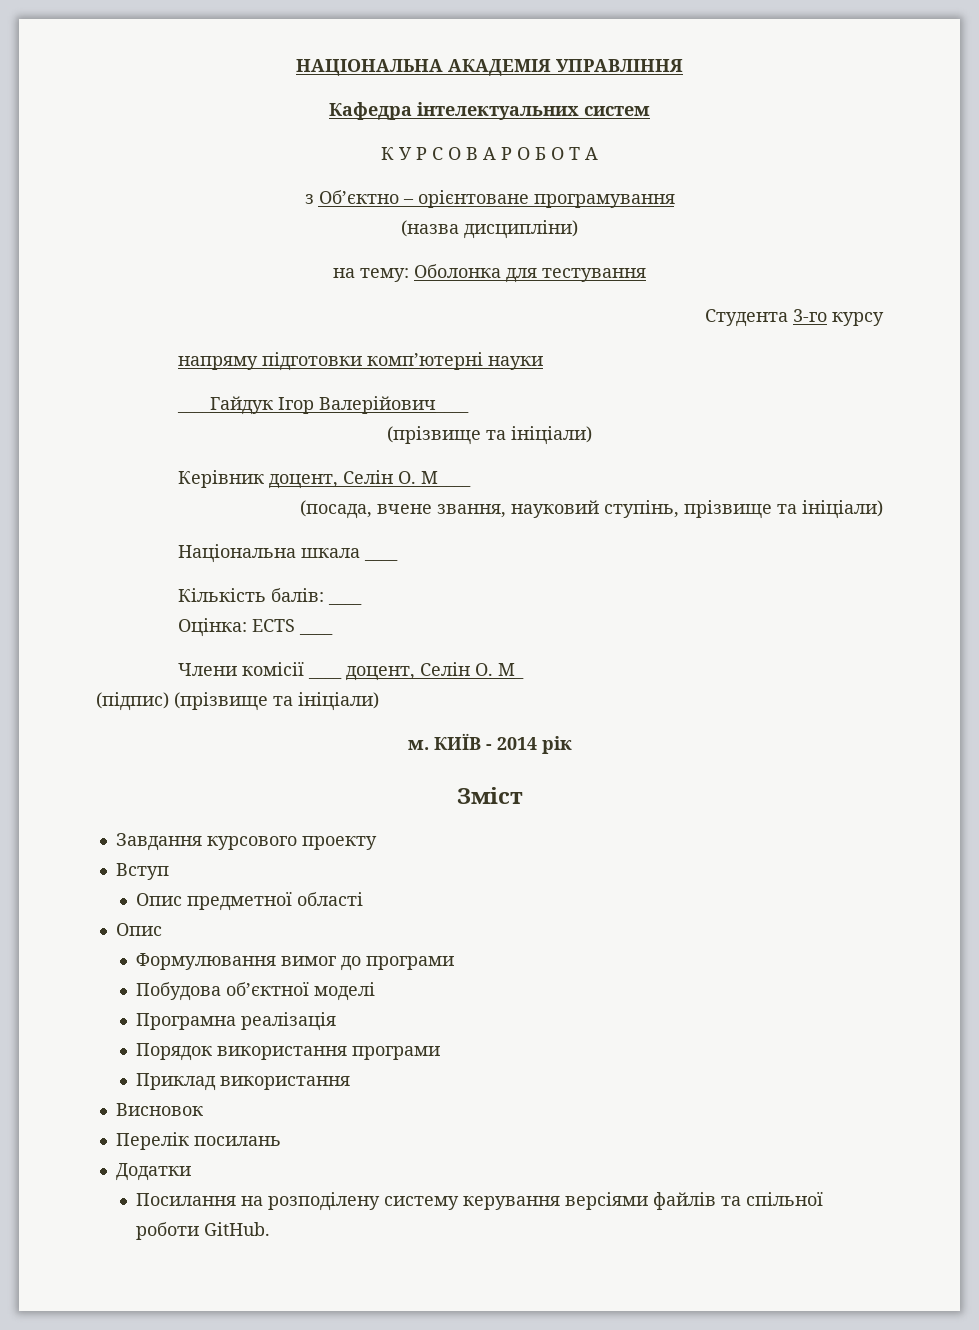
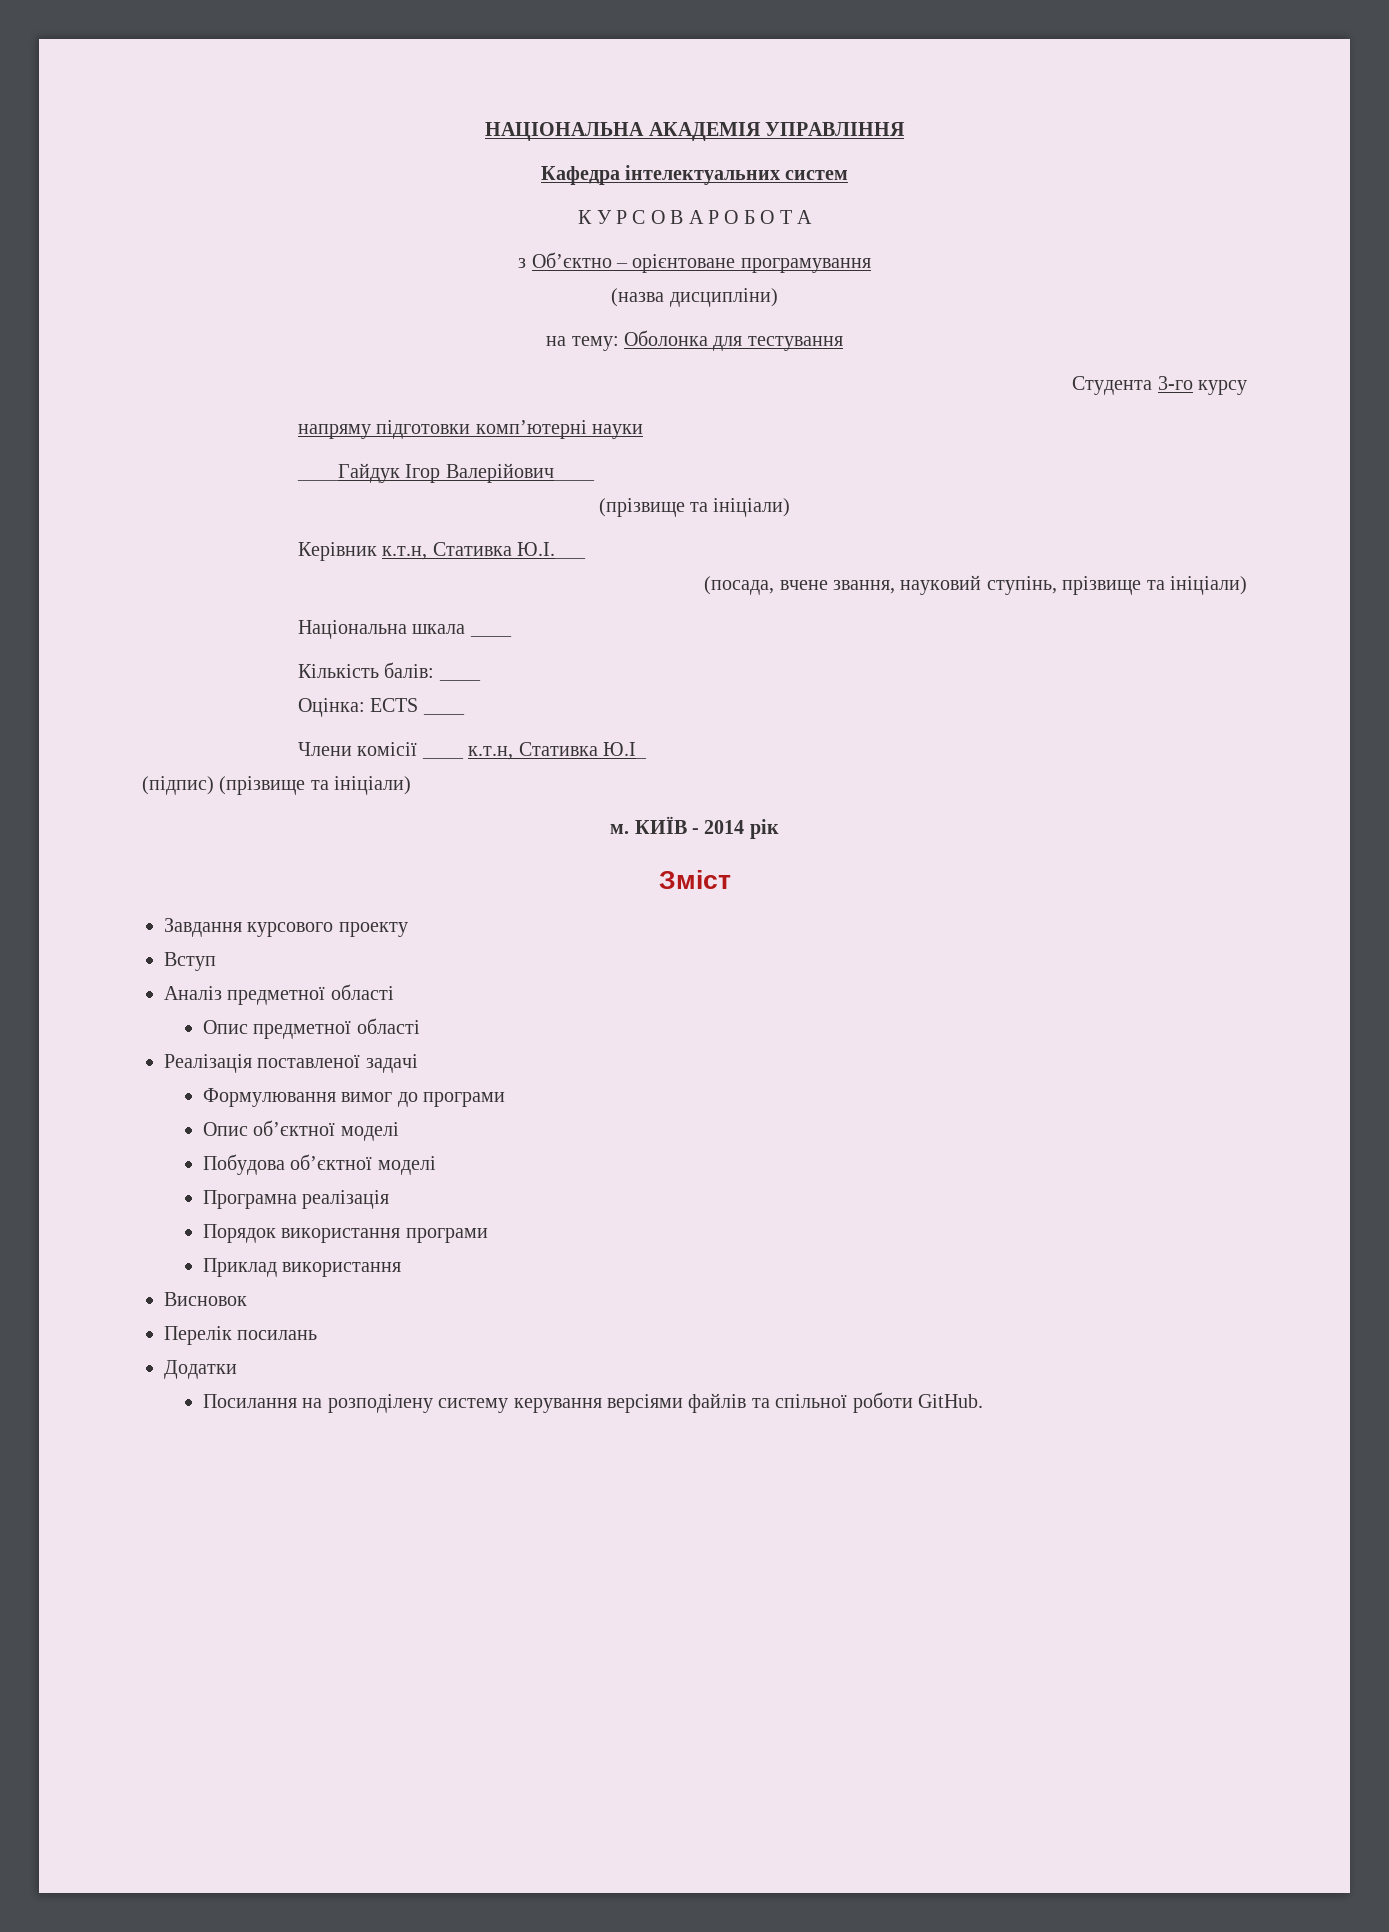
[268,470,471,489] доцент, Селін О. М____ -> [382,542,587,560] к.т.н, Стативка Ю.І.___
[345,662,524,681] доцент, Селін О. М_ -> [468,742,647,760] к.т.н, Стативка Ю.І_
(169, 871) none -> [164,984,394,1005] // Аналіз предметної області
[115,923,162,936] Опис -> [164,1054,418,1073] Реалізація поставленої задачі
(455, 963) none -> [202,1120,399,1141] // Опис об’єктної моделі

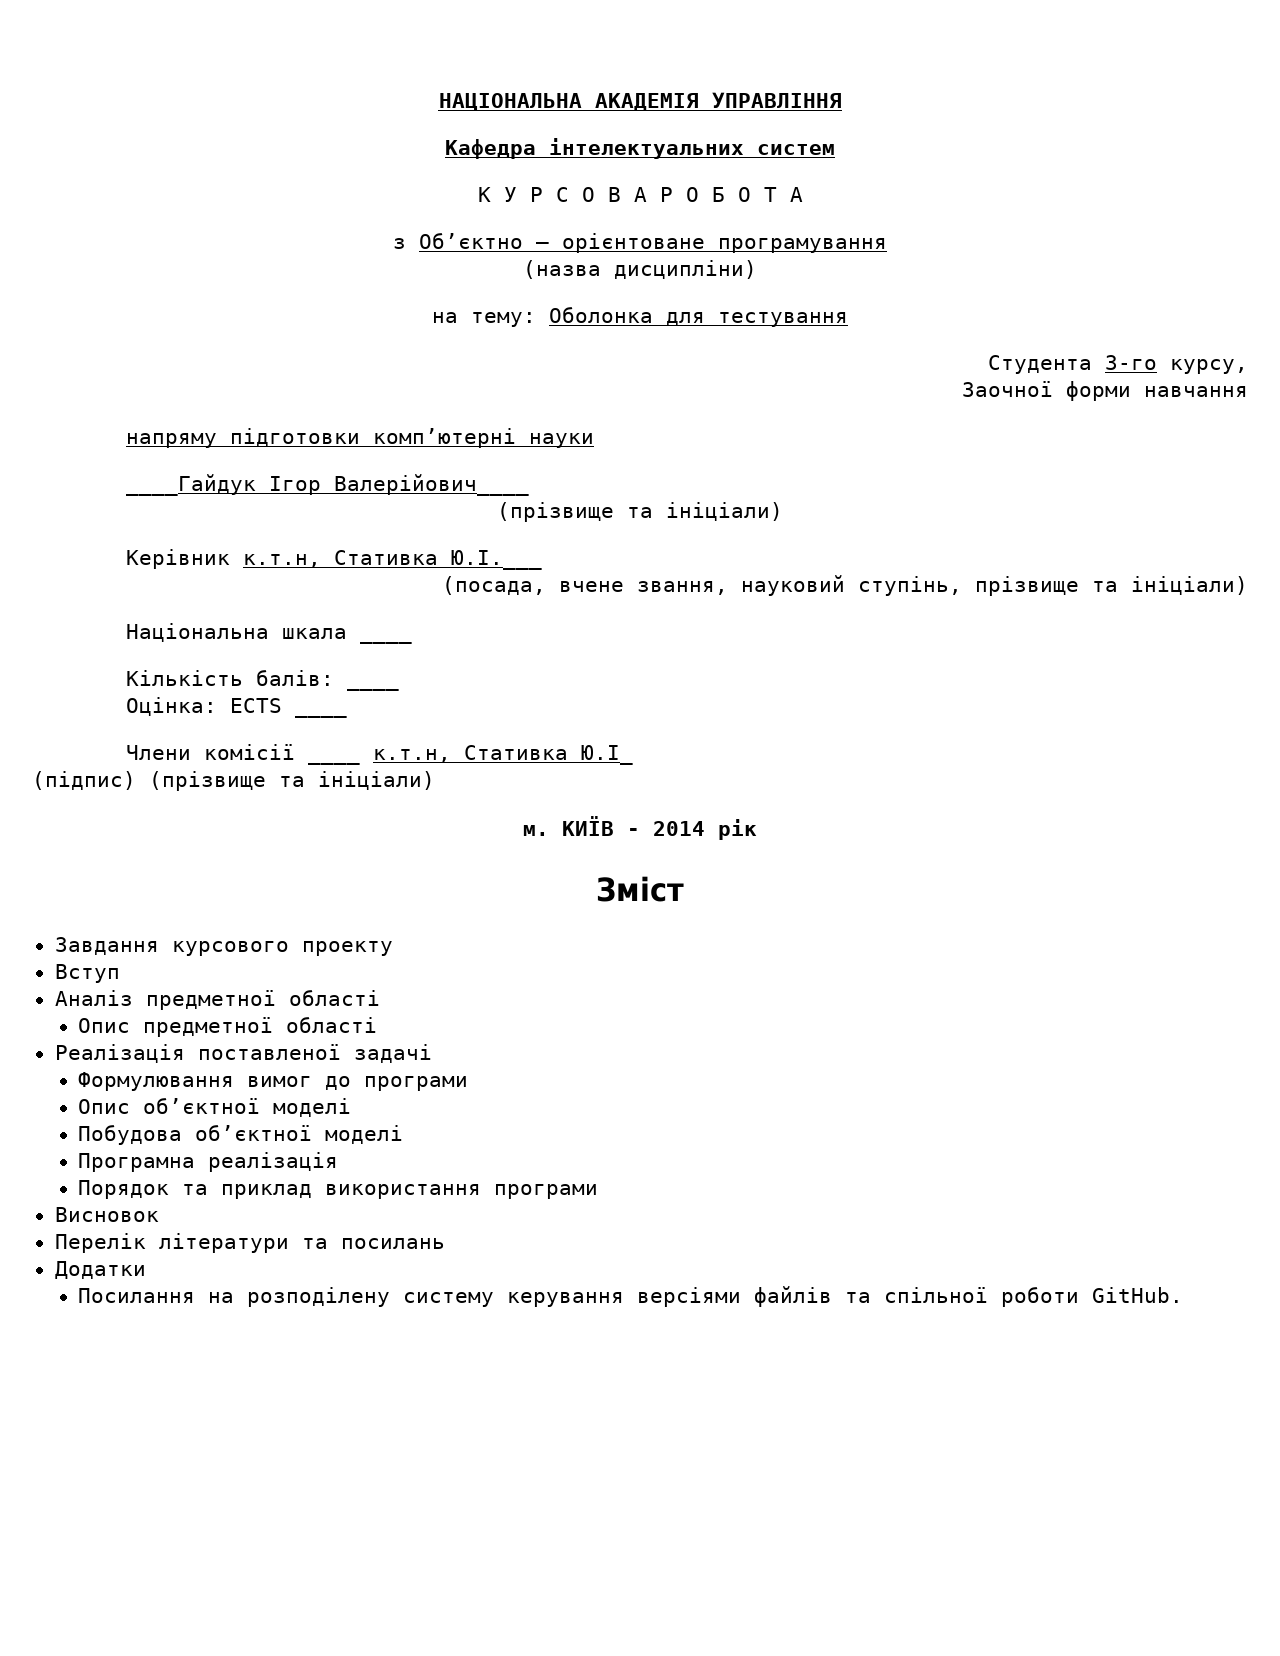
[1198,380,1247,395] курсу -> [1170,359,1248,374] [962,381,1248,401] курсу, // Заочної форми навчання
(276, 1233) none -> [182,1184,313,1199] та приклад
[202,1258,402,1277] // Приклад використання -> (599, 1191) none
(232, 1335) none -> [158,1233,328,1253] літератури та

